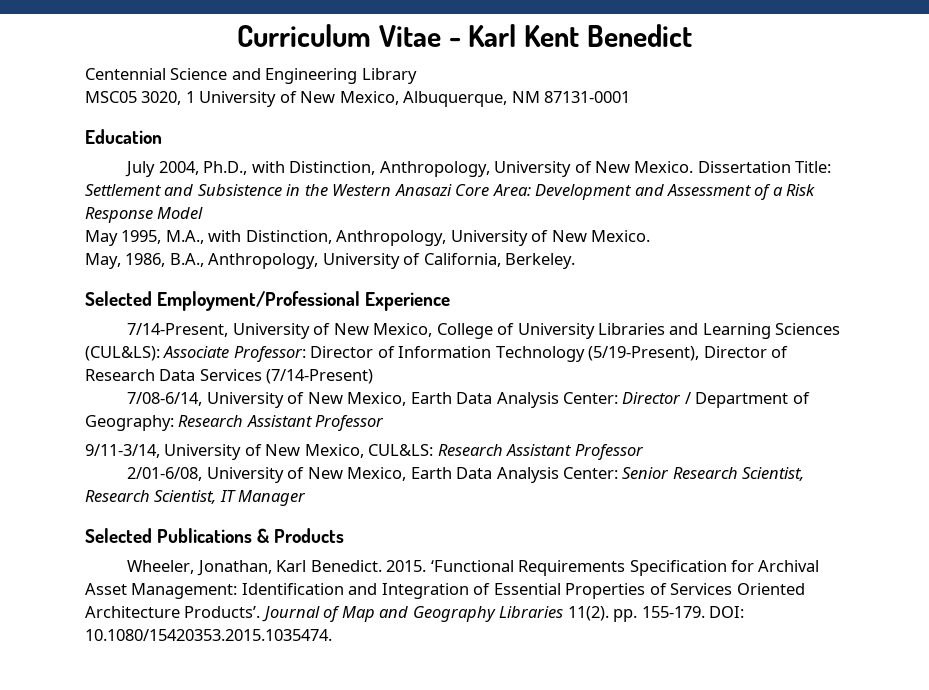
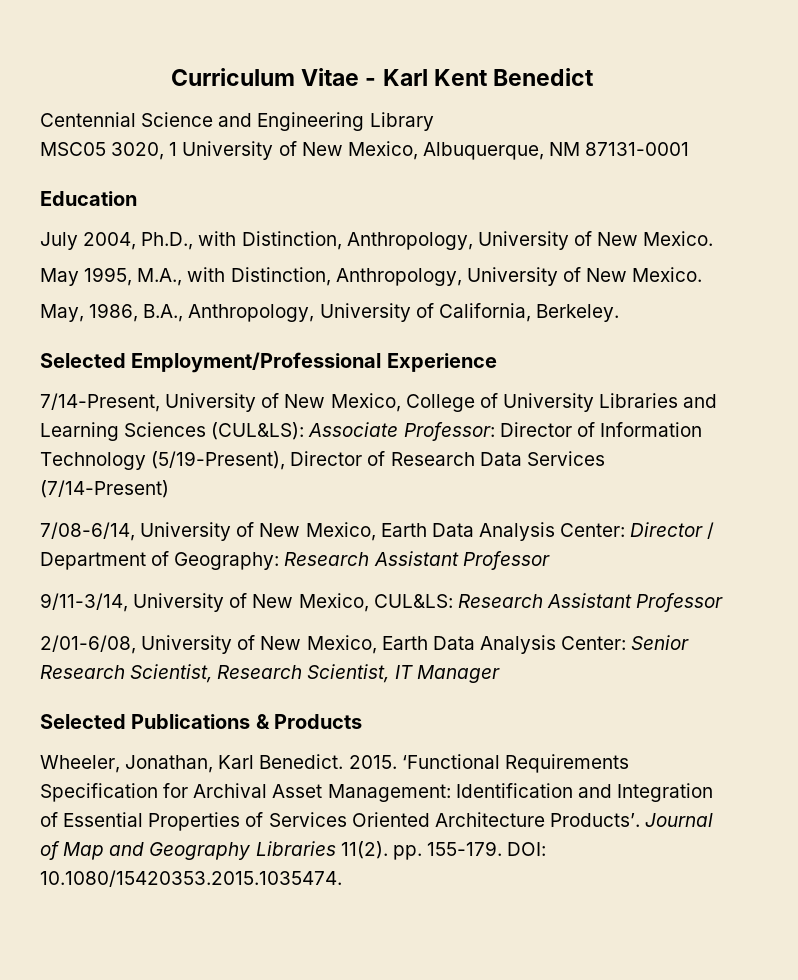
[697,161,832,173] [85,184,816,200] [85,207,204,223] Dissertation Title: Settlement and Subsistence in the Western Anasazi Core Area: Development and Assessment of a Risk Response Model -> (714, 238) none

